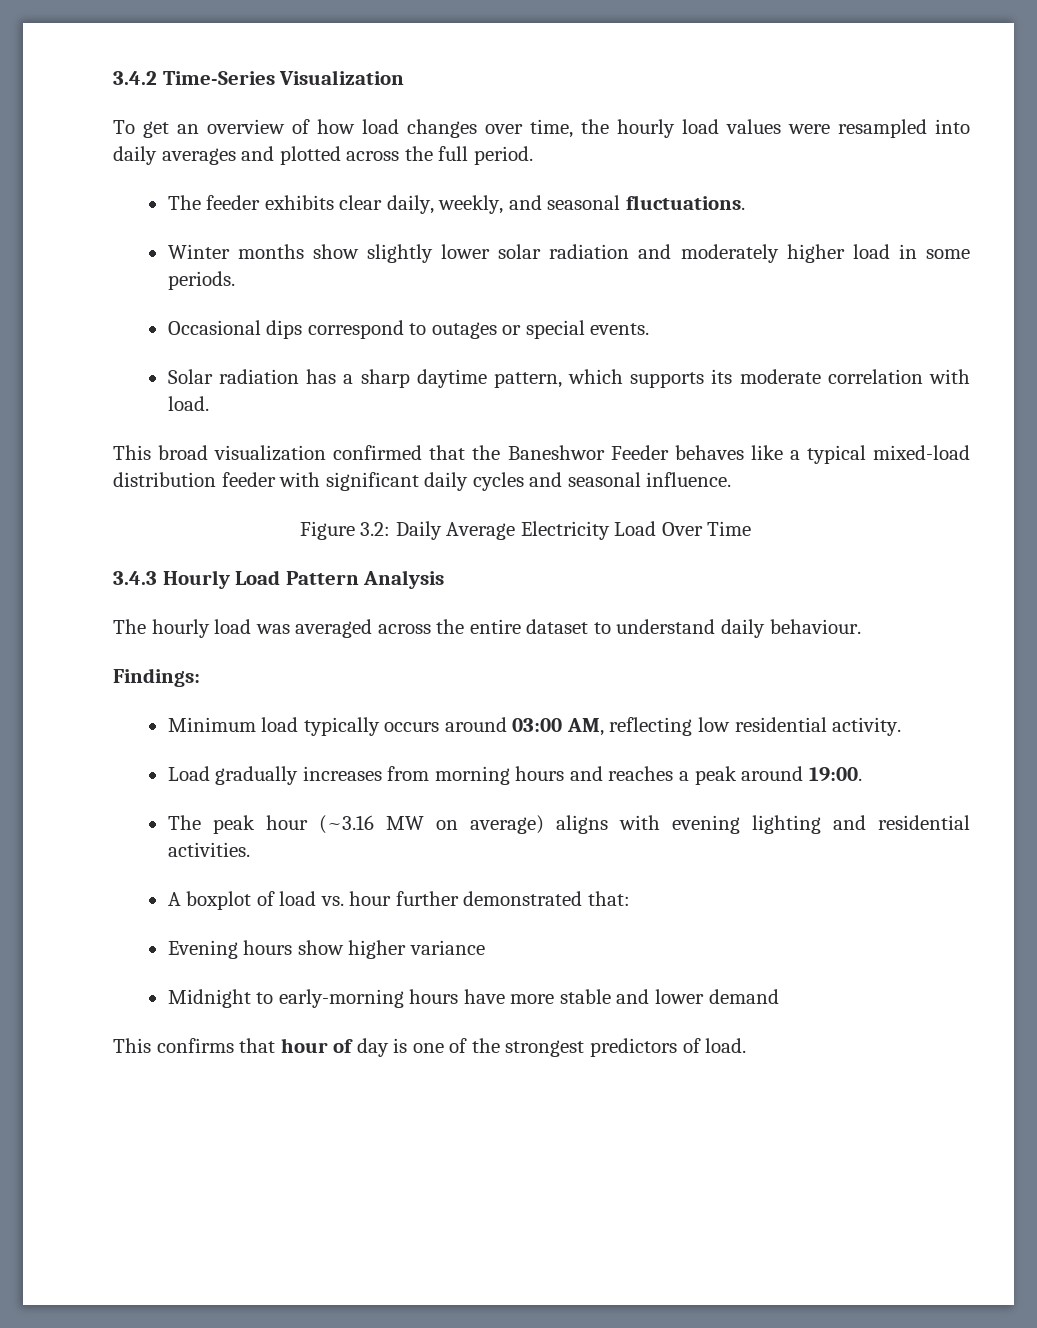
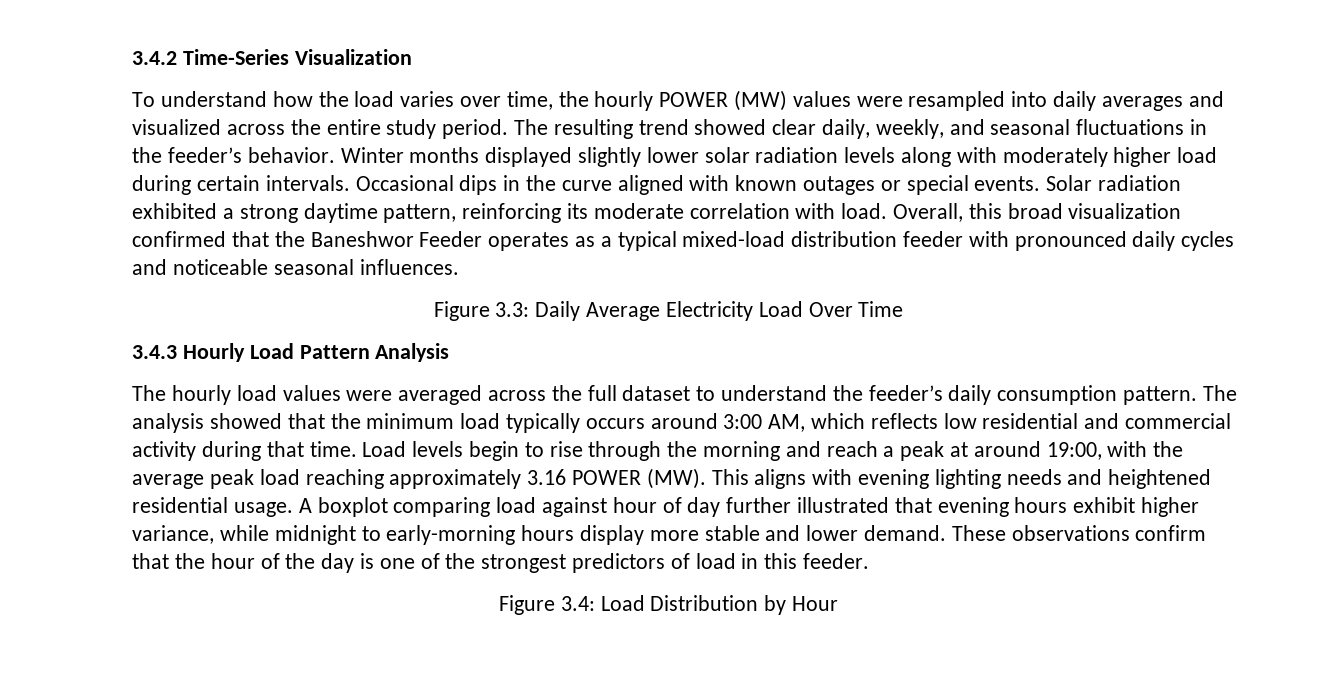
[143,119,478,138] get an overview of how load changes -> [160,91,455,107] understand how the load varies
[682,119,720,134] load -> [659,90,788,111] POWER (MW)
[279,146,469,165] plotted across the full -> [132,119,437,139] visualized across the entire study
[167,195,334,210] // The feeder exhibits -> [514,119,767,139] The resulting trend showed
[626,195,746,210] fluctuations. // -> [1076,119,1208,135] [132,147,335,163] fluctuations in the feeder’s behavior.
[312,244,359,259] show -> [485,147,573,167] displayed
[638,244,970,263] [167,271,235,290] [167,320,427,339] and moderately higher load in some periods. // Occasional dips correspond to -> [844,147,1218,167] [132,175,798,195] levels along with moderately higher load during certain intervals. Occasional dips in the curve aligned with known
(650, 329) // -> (1041, 183) none
[306,369,705,388] has a sharp daytime pattern, which supports -> [132,203,562,223] exhibited a strong daytime pattern, reinforcing
[113,445,152,460] // This -> [893,203,1002,222] Overall, this
[674,445,783,460] behaves like -> [488,232,596,251] operates as
[325,472,419,491] significant -> [1014,231,1127,251] pronounced
[567,472,732,487] [299,521,391,540] seasonal influence. // Figure 3.2: -> [172,259,459,275] [433,301,530,321] noticeable seasonal influences. // Figure 3.3:
[255,624,290,634] was -> [282,385,393,401] values were
[469,619,521,634] entire -> [587,385,617,401] full
[720,619,861,638] [113,668,201,687] [167,717,902,736] [167,766,862,785] [167,815,971,834] [167,842,250,857] [167,891,631,910] [167,940,485,959] [167,989,251,1008] daily behaviour. // Findings: // Minimum load typically occurs around 03:00 AM, reflecting low residential activity. // Load gradually increases from morning hours and reaches a peak around 19:00. // The peak hour (~3.16 MW on average) aligns with evening lighting and residential activities. // A boxplot of load vs. hour further demonstrated that: // Evening hours show higher variance // Midnight -> [832,385,1237,405] [132,413,1232,433] [132,441,1184,461] [132,468,1212,489] [132,497,1200,517] [132,525,356,545] the feeder’s daily consumption pattern. The analysis showed that the minimum load typically occurs around 3:00 AM, which reflects low residential and commercial activity during that time. Load levels begin to rise through the morning and reach a peak at around 19:00, with the average peak load reaching approximately 3.16 POWER (MW). This aligns with evening lighting needs and heightened residential usage. A boxplot comparing load against hour of day further illustrated that evening hours exhibit higher variance, while midnight
[463,989,505,1004] have -> [580,525,645,545] display
[708,989,779,1004] [113,1038,354,1053] demand // This confirms that hour of -> [864,525,1207,541] [132,553,316,569] demand. These observations confirm that the hour of the
[705,1038,747,1053] load. -> [695,553,870,569] [498,595,839,615] load in this feeder. // Figure 3.4: Load Distribution by Hour

